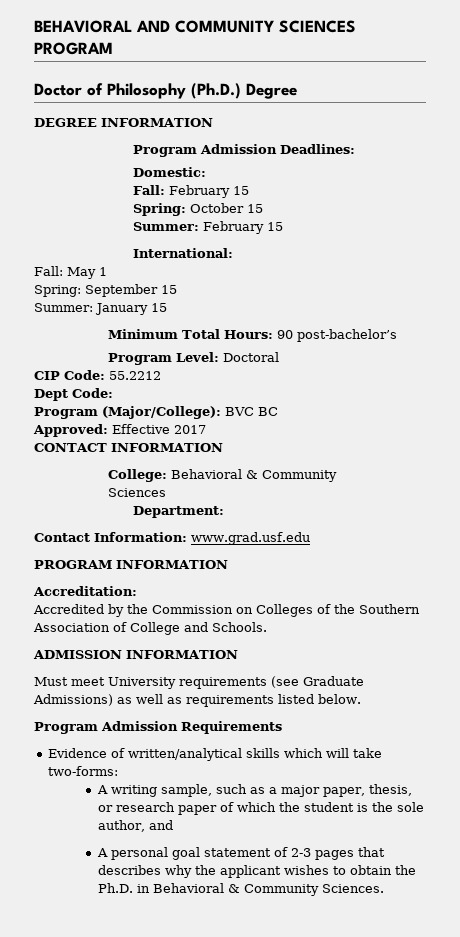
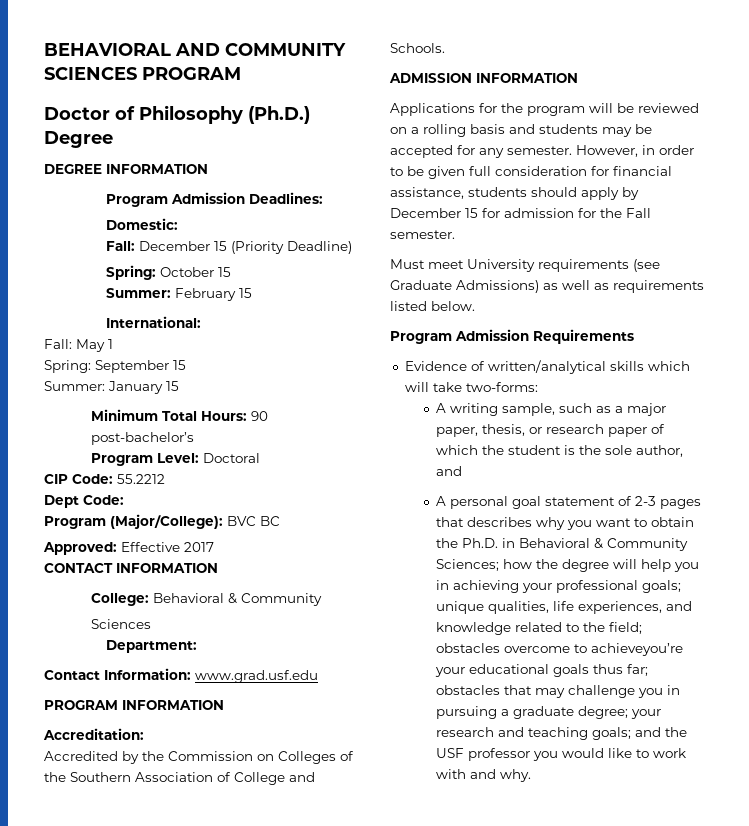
[169,185,250,198] February 15 -> [139,241,353,254] December 15 (Priority Deadline)
(238, 654) none -> [390,103,699,116] [390,124,652,137] [390,145,694,158] [390,166,672,179] [390,187,639,200] [390,208,651,218] [390,230,455,239] // Applications for the program will be reviewed on a rolling basis and students may be accepted for any semester. However, in order to be given full consideration for financial assistance, students should apply by December 15 for admission for the Fall semester.
[194,865,329,878] the applicant wishes -> [567,518,632,530] you want
[321,884,384,893] Sciences. -> [436,559,700,572] [436,580,682,593] [436,601,693,614] [436,622,643,635] [436,643,684,656] [435,664,649,677] [436,685,681,698] [436,706,662,719] [436,727,688,740] [436,748,687,761] [436,769,532,782] Sciences; how the degree will help you in achieving your professional goals; unique qualities, life experiences, and knowledge related to the field; obstacles overcome to achieveyou’re your educational goals thus far; obstacles that may challenge you in pursuing a graduate degree; your research and teaching goals; and the USF professor you would like to work with and why.

